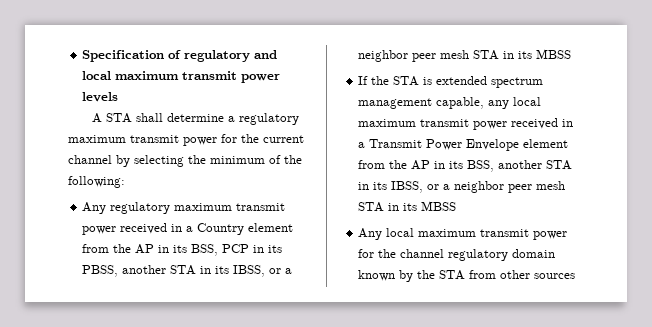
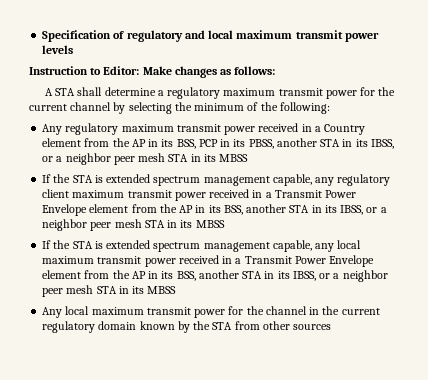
(119, 97) none -> [29,66,276,78] // Instruction to Editor: Make changes as follows:
(572, 54) none -> [42,174,391,186] [42,189,357,201] [42,204,387,216] [42,219,225,231] // If the STA is extended spectrum management capable, any regulatory client maximum transmit power received in a Transmit Power Envelope element from the AP in its BSS, another STA in its IBSS, or a neighbor peer mesh STA in its MBSS
(445, 253) none -> [309,306,380,315] in the current

